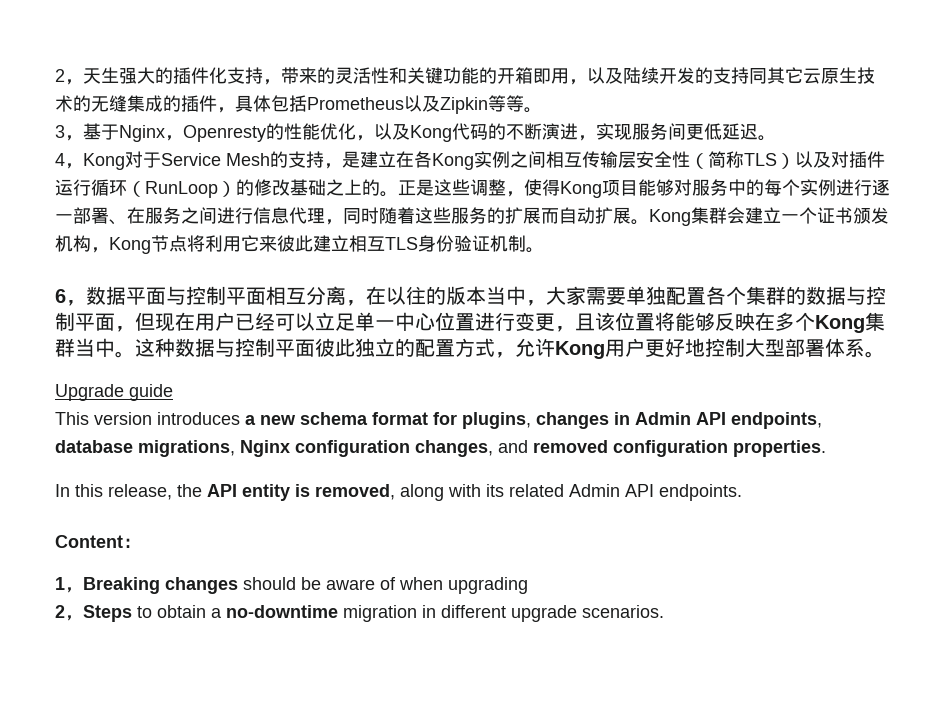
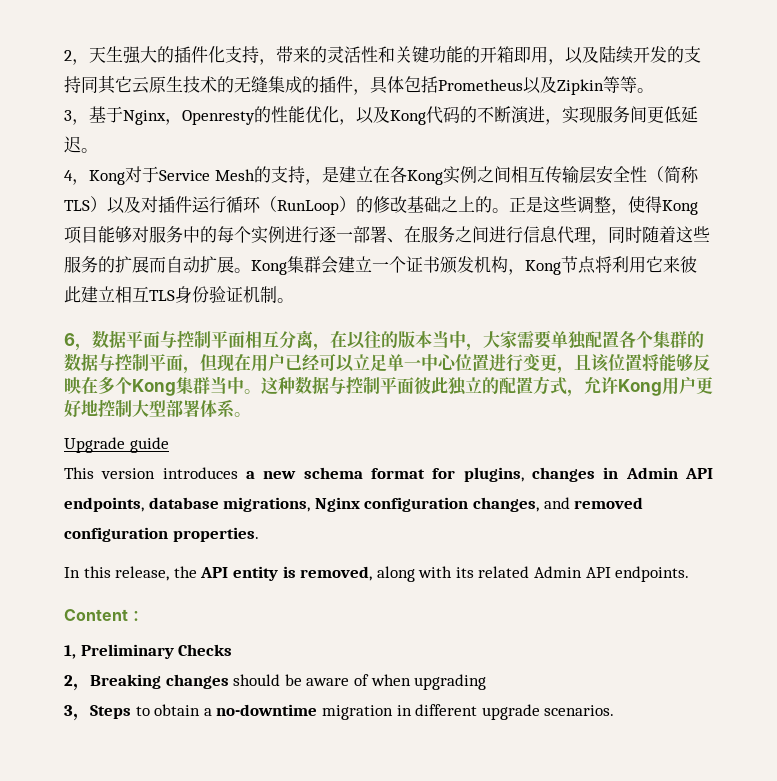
[55,577,65,590] 1 -> [64,644,233,659] [64,675,73,686] 1, Preliminary Checks // 2
[55,605,65,618] 2 -> [64,705,73,716] 3

